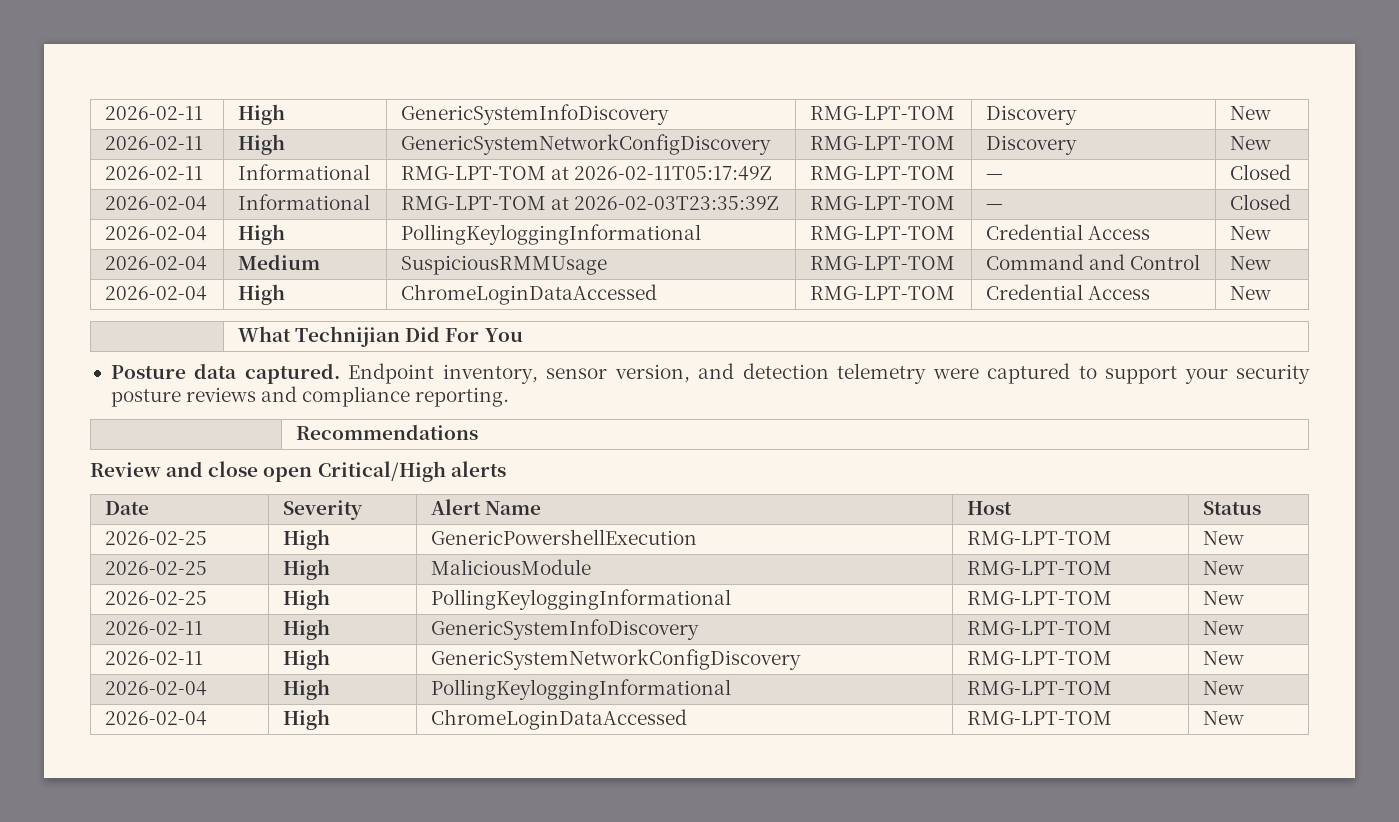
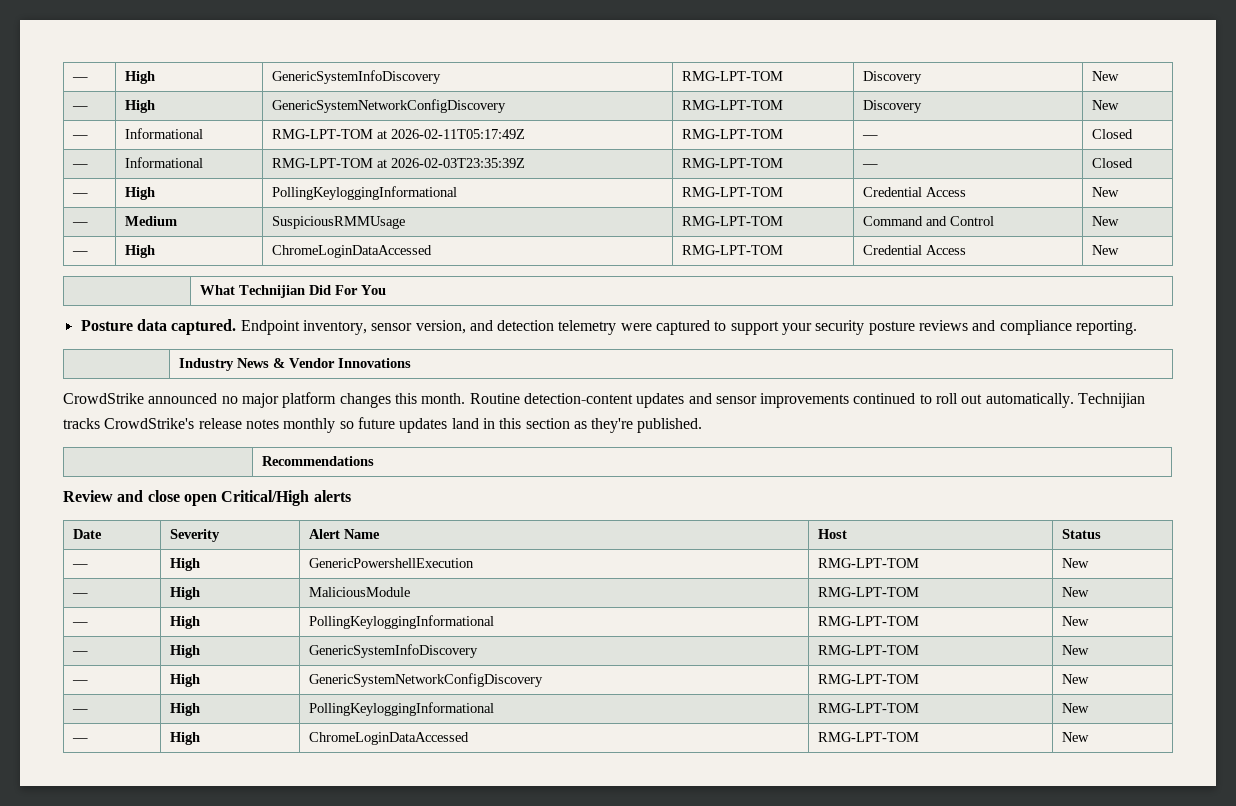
[105,106,204,120] 2026-02-11 -> [71,77,88,81] —
[105,136,204,150] 2026-02-11 -> [71,106,88,110] —
[105,166,204,180] 2026-02-11 -> [71,135,88,139] —
[105,196,208,211] 2026-02-04 -> [71,164,88,168] —
[105,226,208,241] 2026-02-04 -> [71,193,88,197] —
[105,256,208,271] 2026-02-04 -> [71,222,88,226] —
[105,286,208,301] 2026-02-04 -> [71,251,88,255] —
(510, 397) none -> [178,358,411,371] [63,392,1146,408] [63,417,703,433] // | Industry News & Vendor Innovations // CrowdStrike announced no major platform changes this month. Routine detection-content updates and sensor improvements continued to roll out automatically. Technijian tracks CrowdStrike's release notes monthly so future updates land in this section as they're published.
[105,531,208,545] 2026-02-25 -> [71,564,88,568] —
[105,561,208,575] 2026-02-25 -> [71,593,88,597] —
[105,591,208,605] [283,589,331,610] [431,589,732,610] [967,591,1113,605] [1203,591,1245,605] [105,621,204,635] 2026-02-25 | High | PollingKeyloggingInformational | RMG-LPT-TOM | New // 2026-02-11 -> [71,622,88,626] [169,616,200,629] [308,615,494,629] [817,616,919,626] [1061,616,1089,626] [71,651,88,655] — | High | PollingKeyloggingInformational | RMG-LPT-TOM | New // —
[105,651,204,665] 2026-02-11 -> [71,680,88,684] —
[105,681,208,696] [283,679,331,700] [431,679,732,700] [967,681,1113,695] [1203,681,1245,695] [105,711,208,726] 2026-02-04 | High | PollingKeyloggingInformational | RMG-LPT-TOM | New // 2026-02-04 -> [71,709,88,713] [169,703,200,716] [308,702,494,716] [817,703,919,713] [1061,703,1089,713] [71,738,88,742] — | High | PollingKeyloggingInformational | RMG-LPT-TOM | New // —

